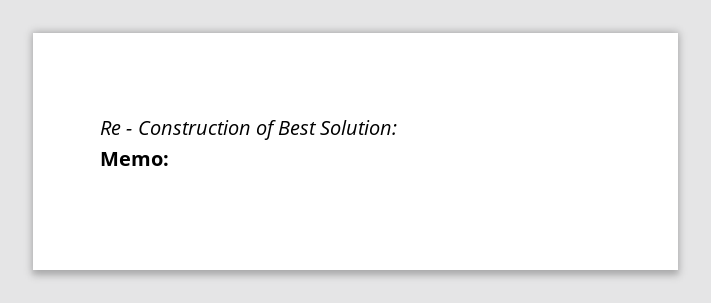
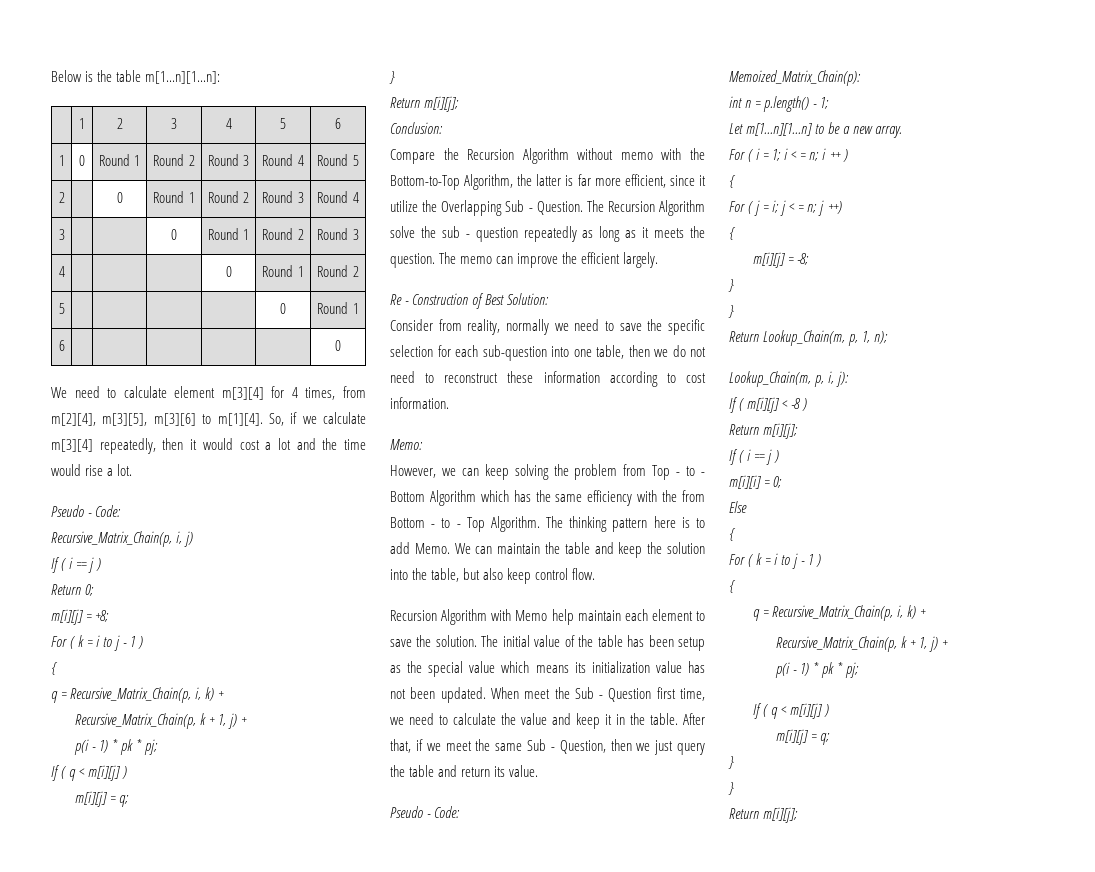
(100, 128) none -> [51,70,221,84] [79,118,85,129] [116,118,123,129] [171,118,177,129] [225,118,232,129] [280,118,286,129] [335,118,341,129] [58,155,65,166] [79,155,85,166] [98,154,141,166] [153,154,195,166] [207,154,250,166] [262,154,304,166] [317,154,359,166] [58,192,65,203] [116,192,123,203] [153,191,195,203] [207,191,250,203] [262,191,304,203] [317,191,359,203] [58,229,65,240] [171,229,177,240] [207,228,250,240] [262,228,304,240] [317,228,359,240] [58,266,65,277] [225,266,232,277] [262,265,304,277] [317,265,359,277] [58,303,65,314] [280,303,286,314] [317,302,359,314] [58,340,65,351] [335,340,341,351] [51,386,366,400] [51,412,366,426] [51,438,366,454] [51,464,133,476] [51,505,122,517] [51,531,194,547] [51,557,102,573] [51,584,95,596] [51,609,110,625] [51,635,144,651] [51,662,58,675] [51,687,225,703] [74,713,247,729] [73,739,158,755] [51,765,128,781] [74,791,129,807] [389,71,395,84] [390,96,460,112] [390,122,443,134] [390,148,705,164] [390,174,706,190] [390,200,705,216] [390,226,705,242] [390,252,659,268] Below is the table m[1...n][1...n]: // | 1 | 2 | 3 | 4 | 5 | 6 // 1 | 0 | Round 1 | Round 2 | Round 3 | Round 4 | Round 5 // 2 | | 0 | Round 1 | Round 2 | Round 3 | Round 4 // 3 | | | 0 | Round 1 | Round 2 | Round 3 // 4 | | | | 0 | Round 1 | Round 2 // 5 | | | | | 0 | Round 1 // 6 | | | | | | 0 // We need to calculate element m[3][4] for 4 times, from m[2][4], m[3][5], m[3][6] to m[1][4]. So, if we calculate m[3][4] repeatedly, then it would cost a lot and the time would rise a lot. // Pseudo - Code: // Recursive_Matrix_Chain(p, i, j) // If ( i == j ) // Return 0; // m[i][j] = +8; // For ( k = i to j - 1 ) // { // q = Recursive_Matrix_Chain(p, i, k) + // Recursive_Matrix_Chain(p, k + 1, j) + // p(i - 1) * pk * pj; // If ( q < m[i][j] ) // m[i][j] = q; // } // Return m[i][j]; // Conclusion: // Compare the Recursion Algorithm without memo with the Bottom-to-Top Algorithm, the latter is far more efficient, since it utilize the Overlapping Sub - Question. The Recursion Algorithm solve the sub - question repeatedly as long as it meets the question. The memo can improve the efficient largely. //
[100,152,169,166] Memo: -> [390,319,705,335] [390,345,706,361] [390,371,706,387] [390,397,449,409] [390,439,423,450] [390,464,705,480] [390,490,705,506] [390,516,705,532] [390,542,705,558] [390,568,596,584] [390,609,705,625] [390,635,705,651] [390,661,705,677] [390,687,705,703] [390,713,705,729] [390,739,705,755] [390,765,539,777] [390,806,461,818] [729,70,861,86] [729,96,830,112] [729,122,903,138] [729,148,848,162] [729,175,736,188] [729,200,842,216] [729,227,736,240] [752,252,809,268] [728,279,734,292] [728,305,734,318] [729,330,889,346] [729,371,850,387] [729,397,808,413] [729,423,799,439] [729,449,780,465] [729,475,783,489] [729,501,747,513] [729,528,736,541] [729,553,822,569] [729,580,736,593] [752,605,926,621] [776,636,949,652] [775,662,860,678] [752,703,829,719] [776,729,831,745] [728,756,734,769] [728,782,734,795] [729,807,799,823] Consider from reality, normally we need to save the specific selection for each sub-question into one table, then we do not need to reconstruct these information according to cost information. // Memo: // However, we can keep solving the problem from Top - to - Bottom Algorithm which has the same efficiency with the from Bottom - to - Top Algorithm. The thinking pattern here is to add Memo. We can maintain the table and keep the solution into the table, but also keep control flow. // Recursion Algorithm with Memo help maintain each element to save the solution. The initial value of the table has been setup as the special value which means its initialization value has not been updated. When meet the Sub - Question first time, we need to calculate the value and keep it in the table. After that, if we meet the same Sub - Question, then we just query the table and return its value. // Pseudo - Code: // Memoized_Matrix_Chain(p): // int n = p.length() - 1; // Let m[1...n][1...n] to be a new array. // For ( i = 1; i < = n; i ++ ) // { // For ( j = i; j < = n; j ++) // { // m[i][j] = -8; // } // } // Return Lookup_Chain(m, p, 1, n); // Lookup_Chain(m, p, i, j): // If ( m[i][j] < -8 ) // Return m[i][j]; // If ( i == j ) // m[i][i] = 0; // Else // { // For ( k = i to j - 1 ) // { // q = Recursive_Matrix_Chain(p, i, k) + // Recursive_Matrix_Chain(p, k + 1, j) + // p(i - 1) * pk * pj; // If ( q < m[i][j] ) // m[i][j] = q; // } // } // Return m[i][j];

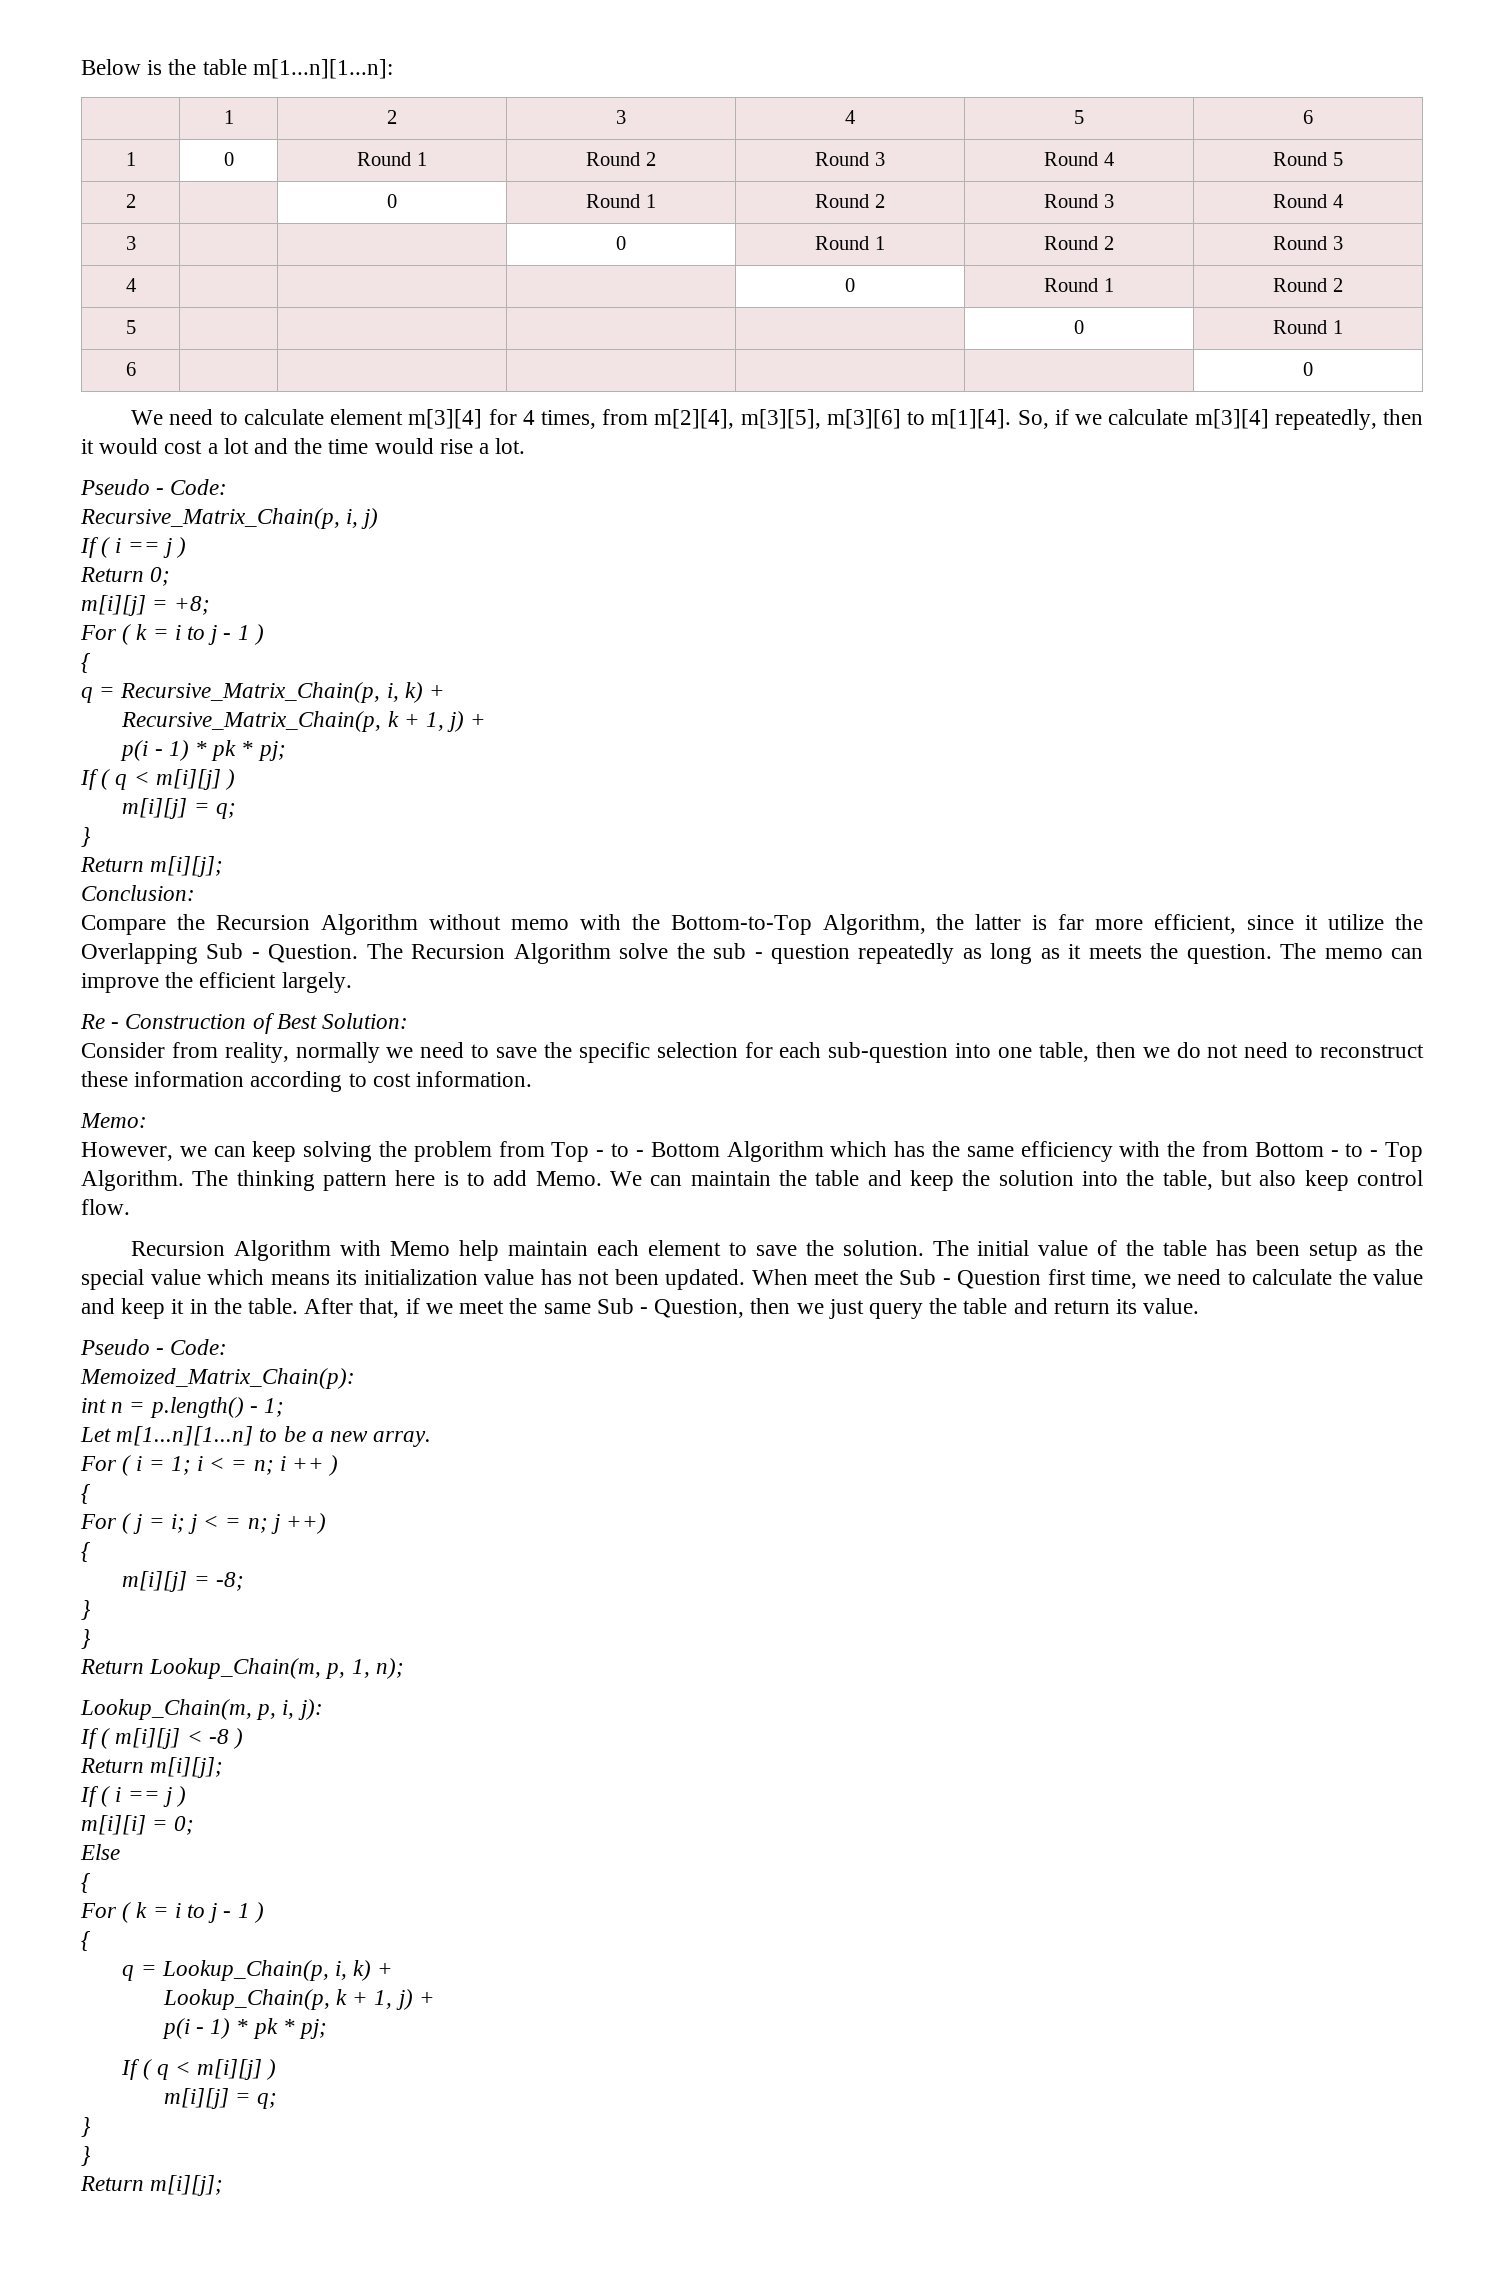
[771,605,926,621] [776,636,898,652] Recursive_Matrix_Chain(p, i, k) + // Recursive_Matrix_Chain(p, -> [161,1960,394,1981] [162,1989,330,2010] Lookup_Chain(p, i, k) + // Lookup_Chain(p,

